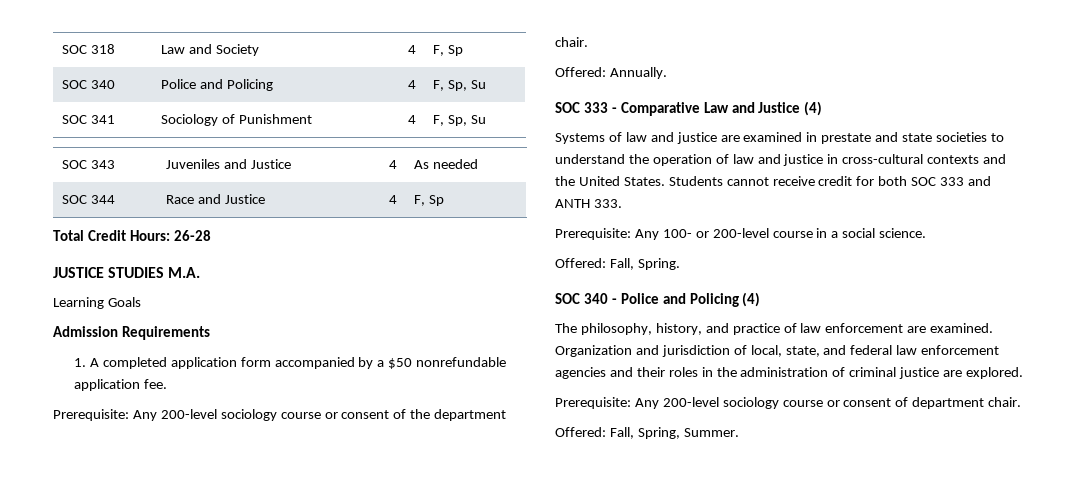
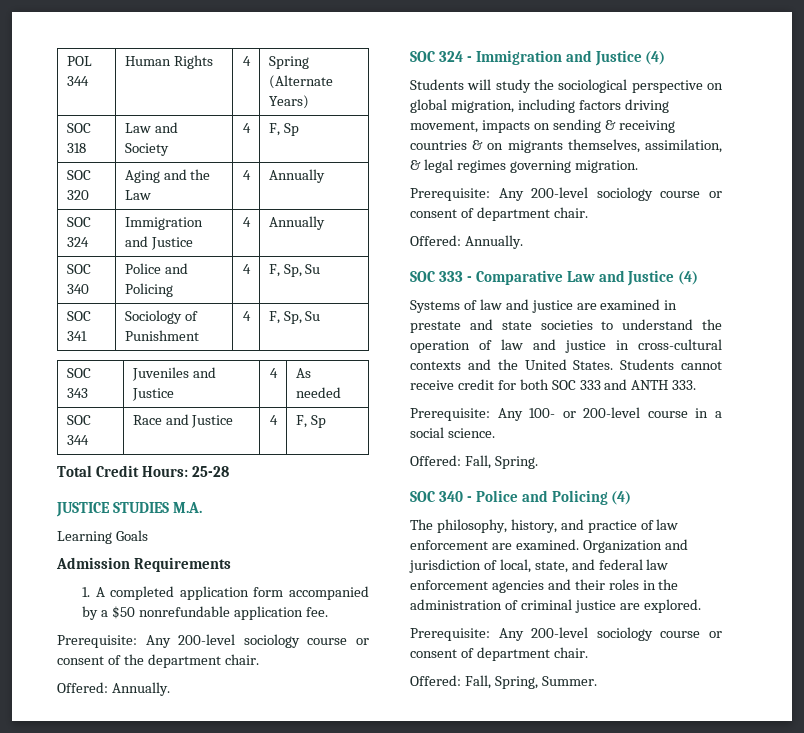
(61, 49) none -> [66,56,92,66] [66,76,89,86] [124,55,213,69] [243,56,252,66] [268,56,309,69] [268,75,333,89] [268,95,309,109] POL 344 | Human Rights | 4 | Spring (Alternate Years) //
(463, 50) none -> [66,170,91,180] [66,190,89,200] [124,169,211,183] [124,190,151,200] [243,170,252,180] [268,169,325,183] [66,217,91,227] [66,237,89,247] [124,217,203,230] [124,236,193,250] [243,217,252,227] [268,216,325,230] // SOC 320 | Aging and the Law | 4 | Annually // SOC 324 | Immigration and Justice | 4 | Annually
[173,230,211,241] 26-28 -> [191,466,229,477] 25-28
(667, 73) none -> [410,50,666,66] [410,79,723,93] [410,99,669,113] [410,119,675,133] [410,139,722,153] [410,159,638,173] [410,187,722,201] [410,207,588,221] [410,235,523,249] // SOC 324 - Immigration and Justice (4) // Students will study the sociological perspective on global migration, including factors driving movement, impacts on sending & receiving countries & on migrants themselves, assimilation, & legal regimes governing migration. // Prerequisite: Any 200-level sociology course or consent of department chair. // Offered: Annually.

